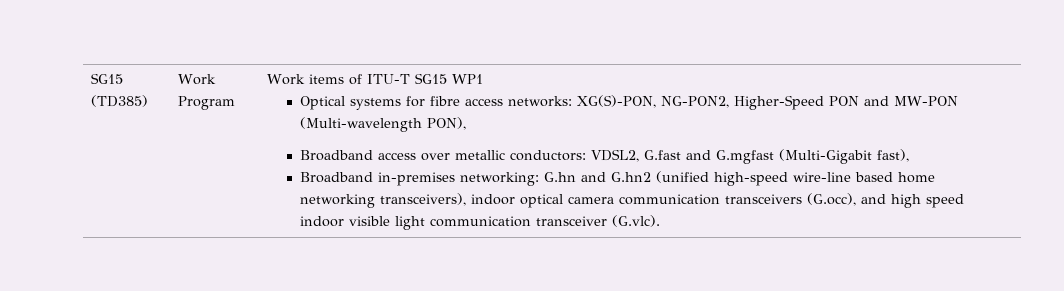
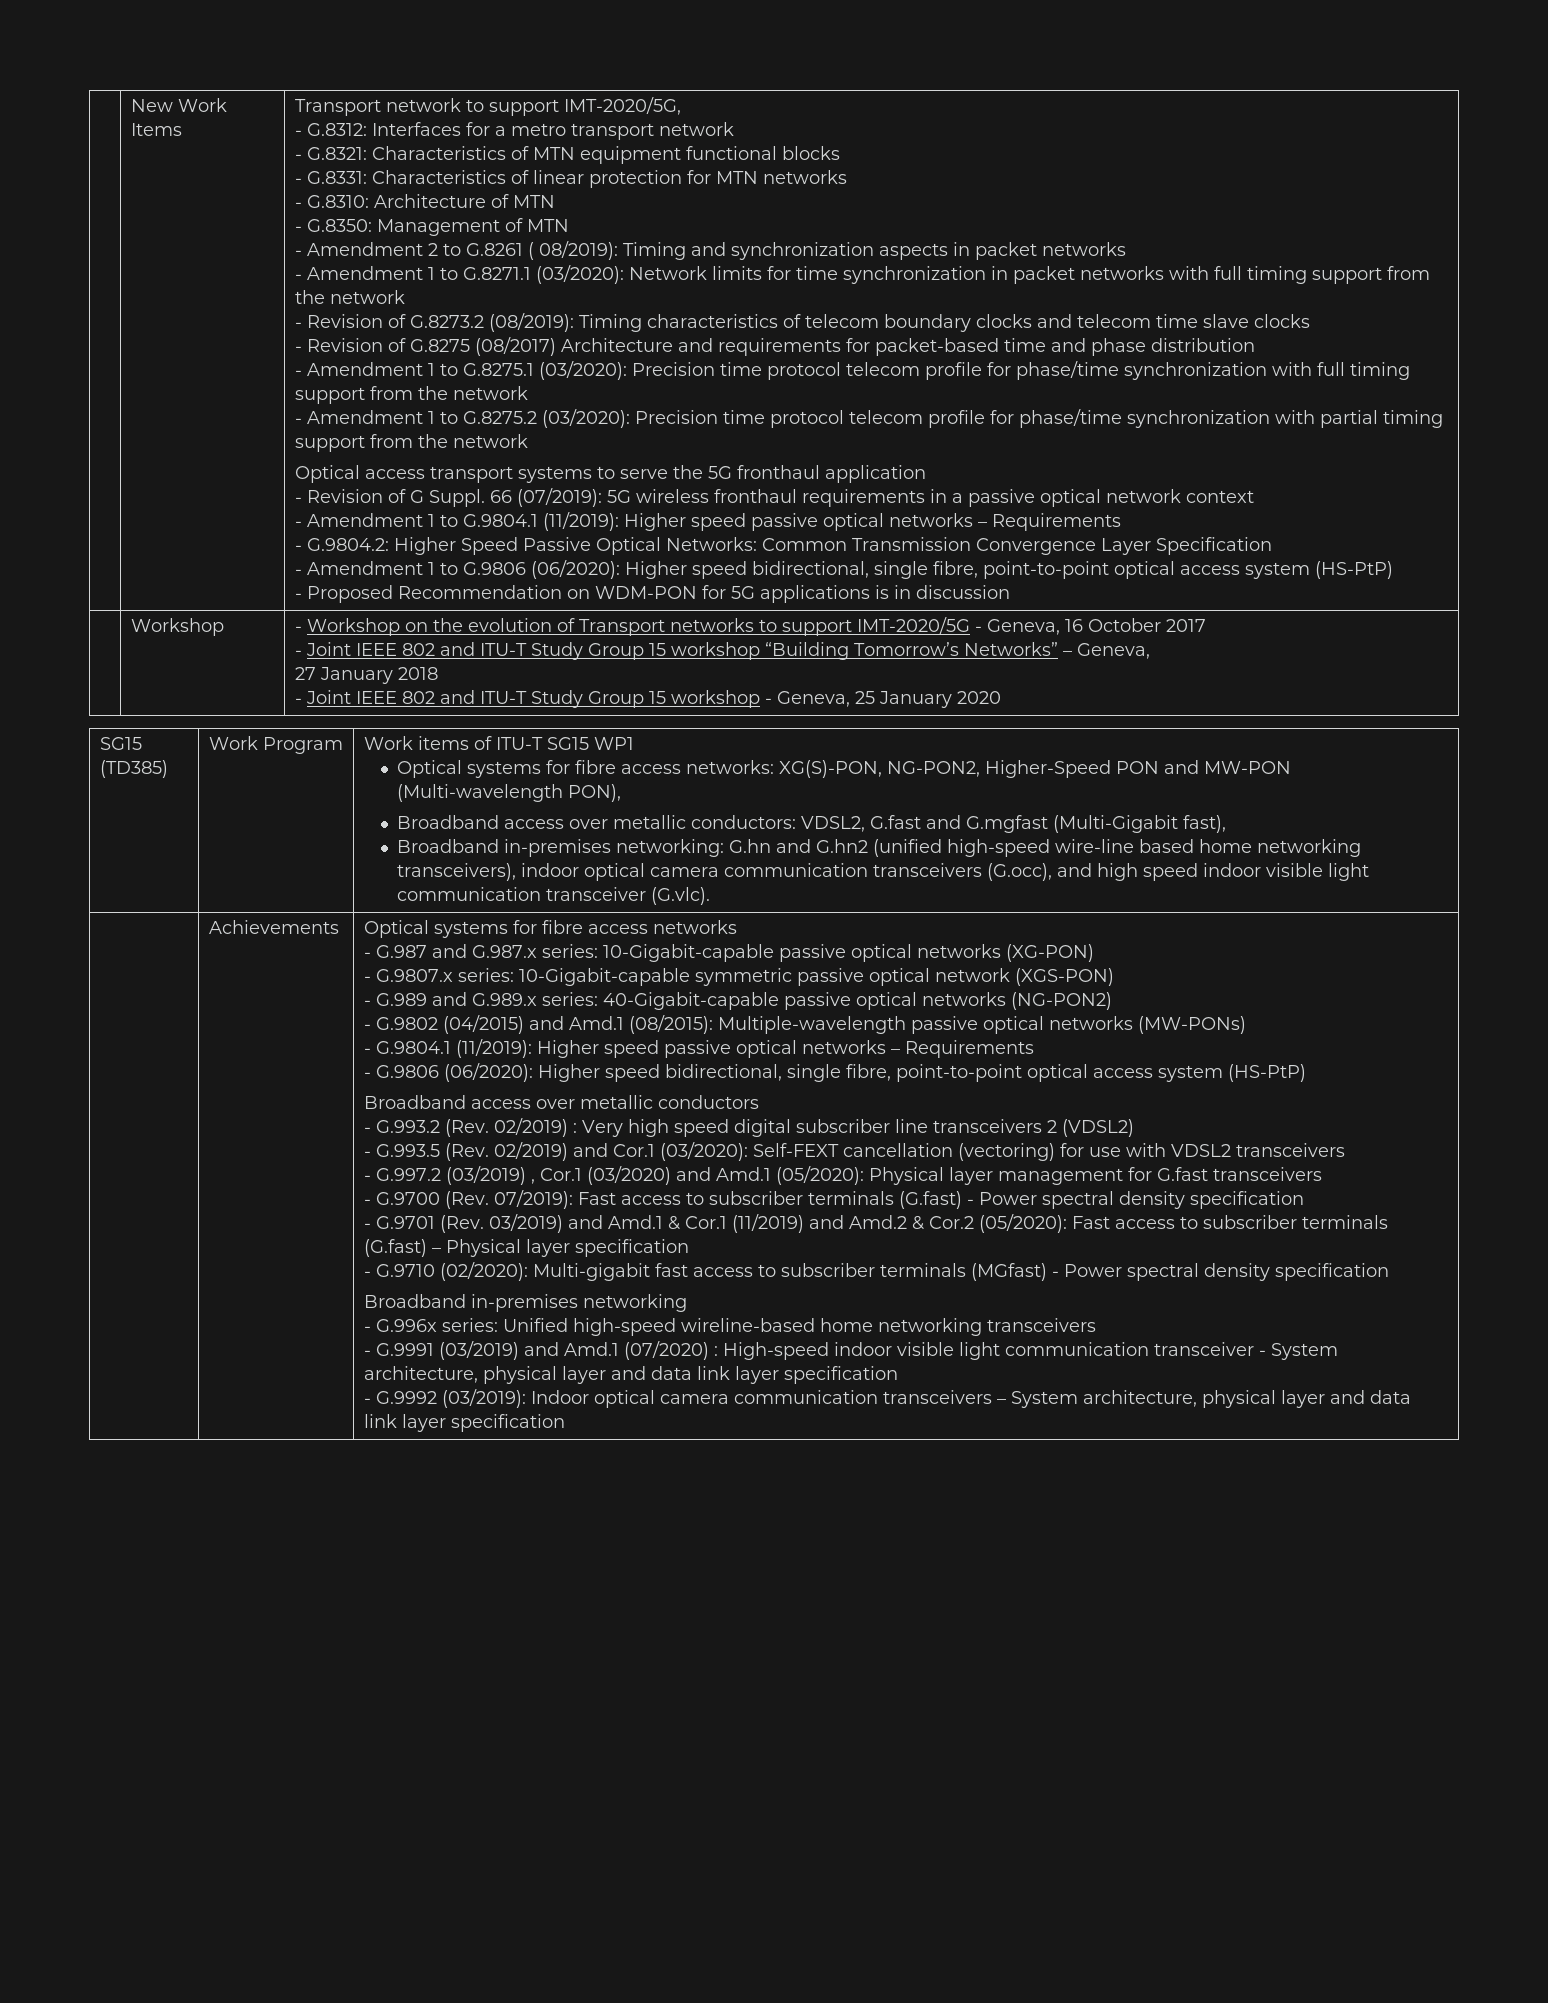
(91, 78) none -> [130,98,227,112] [130,123,182,136] [294,97,681,116] [294,122,734,140] [294,146,840,164] [294,170,847,188] [294,194,555,208] [294,218,569,236] [294,241,1126,260] [294,265,1430,284] [294,290,405,304] [294,313,1310,332] [294,337,1255,356] [294,361,1410,380] [294,386,528,404] [294,409,1443,428] [294,434,528,452] [294,465,926,483] [294,488,1254,507] [294,512,1121,531] [294,537,1272,555] [294,560,1393,579] [294,585,1010,603] [130,618,224,636] [294,617,1206,636] [294,642,1150,660] [294,667,438,684] [294,690,1001,708] | New Work Items | Transport network to support IMT-2020/5G, // - G.8312: Interfaces for a metro transport network // - G.8321: Characteristics of MTN equipment functional blocks // - G.8331: Characteristics of linear protection for MTN networks // - G.8310: Architecture of MTN // - G.8350: Management of MTN // - Amendment 2 to G.8261 ( 08/2019): Timing and synchronization aspects in packet networks // - Amendment 1 to G.8271.1 (03/2020): Network limits for time synchronization in packet networks with full timing support from the network // - Revision of G.8273.2 (08/2019): Timing characteristics of telecom boundary clocks and telecom time slave clocks // - Revision of G.8275 (08/2017) Architecture and requirements for packet-based time and phase distribution // - Amendment 1 to G.8275.1 (03/2020): Precision time protocol telecom profile for phase/time synchronization with full timing support from the network // - Amendment 1 to G.8275.2 (03/2020): Precision time protocol telecom profile for phase/time synchronization with partial timing support from the network // Optical access transport systems to serve the 5G fronthaul application // - Revision of G Suppl. 66 (07/2019): 5G wireless fronthaul requirements in a passive optical network context // - Amendment 1 to G.9804.1 (11/2019): Higher speed passive optical networks – Requirements // - G.9804.2: Higher Speed Passive Optical Networks: Common Transmission Convergence Layer Specification // - Amendment 1 to G.9806 (06/2020): Higher speed bidirectional, single fibre, point-to-point optical access system (HS-PtP) // - Proposed Recommendation on WDM-PON for 5G applications is in discussion // | Workshop | - Workshop on the evolution of Transport networks to support IMT-2020/5G - Geneva, 16 October 2017 // - Joint IEEE 802 and ITU-T Study Group 15 workshop “Building Tomorrow’s Networks” – Geneva, // 27 January 2018 // - Joint IEEE 802 and ITU-T Study Group 15 workshop - Geneva, 25 January 2020 //
(661, 221) none -> [208,920,339,934] [363,920,737,938] [363,944,1094,962] [363,968,1114,986] [363,992,1112,1010] [363,1015,1246,1034] [363,1039,1034,1058] [363,1063,1306,1082] [363,1095,759,1109] [363,1118,1134,1137] [363,1142,1345,1161] [363,1166,1322,1185] [363,1190,1304,1209] [363,1214,1388,1233] [363,1239,689,1257] [363,1262,1389,1281] [363,1294,687,1312] [363,1318,1096,1336] [363,1341,1338,1360] [363,1366,898,1384] [363,1389,1411,1408] [363,1414,565,1432] // | Achievements | Optical systems for fibre access networks // - G.987 and G.987.x series: 10-Gigabit-capable passive optical networks (XG-PON) // - G.9807.x series: 10-Gigabit-capable symmetric passive optical network (XGS-PON) // - G.989 and G.989.x series: 40-Gigabit-capable passive optical networks (NG-PON2) // - G.9802 (04/2015) and Amd.1 (08/2015): Multiple-wavelength passive optical networks (MW-PONs) // - G.9804.1 (11/2019): Higher speed passive optical networks – Requirements // - G.9806 (06/2020): Higher speed bidirectional, single fibre, point-to-point optical access system (HS-PtP) // Broadband access over metallic conductors // - G.993.2 (Rev. 02/2019) : Very high speed digital subscriber line transceivers 2 (VDSL2) // - G.993.5 (Rev. 02/2019) and Cor.1 (03/2020): Self-FEXT cancellation (vectoring) for use with VDSL2 transceivers // - G.997.2 (03/2019) , Cor.1 (03/2020) and Amd.1 (05/2020): Physical layer management for G.fast transceivers // - G.9700 (Rev. 07/2019): Fast access to subscriber terminals (G.fast) - Power spectral density specification // - G.9701 (Rev. 03/2019) and Amd.1 & Cor.1 (11/2019) and Amd.2 & Cor.2 (05/2020): Fast access to subscriber terminals (G.fast) – Physical layer specification // - G.9710 (02/2020): Multi-gigabit fast access to subscriber terminals (MGfast) - Power spectral density specification // Broadband in-premises networking // - G.996x series: Unified high-speed wireline-based home networking transceivers // - G.9991 (03/2019) and Amd.1 (07/2020) : High-speed indoor visible light communication transceiver - System architecture, physical layer and data link layer specification // - G.9992 (03/2019): Indoor optical camera communication transceivers – System architecture, physical layer and data link layer specification

